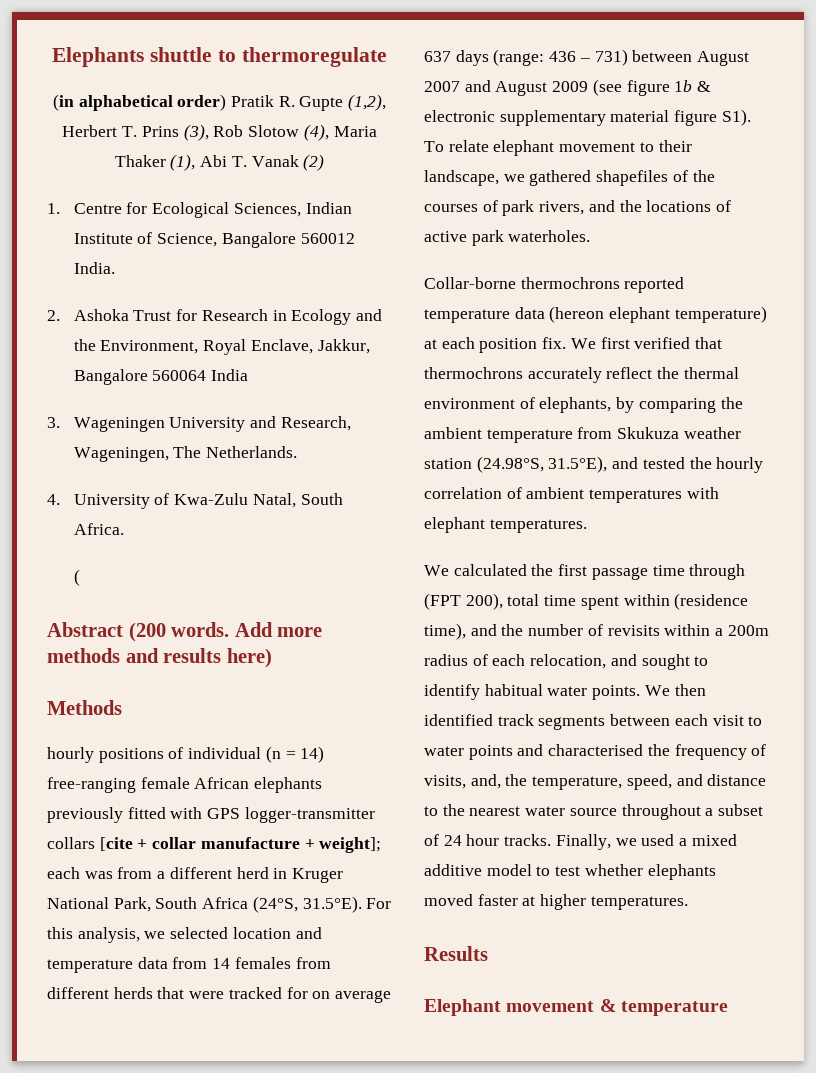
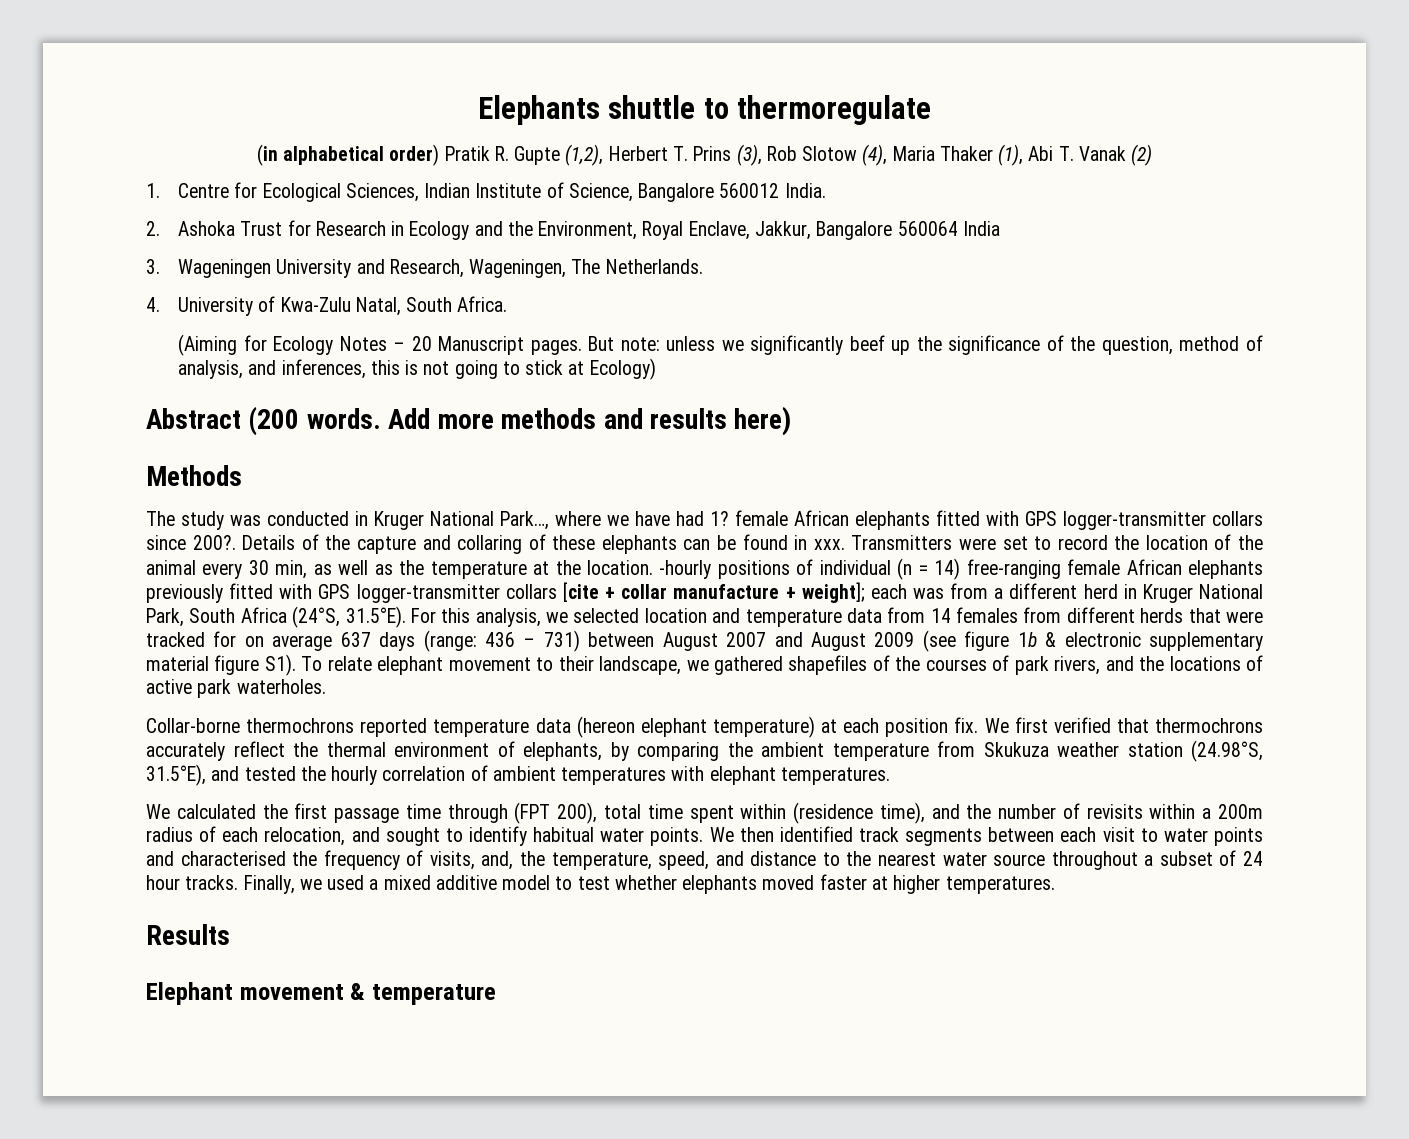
[73,569,80,586] ( -> [178,334,1263,356] [178,358,656,380] (Aiming for Ecology Notes – 20 Manuscript pages. But note: unless we significantly beef up the significance of the question, method of analysis, and inferences, this is not going to stick at Ecology)
[47,747,94,763] hourly -> [146,510,1263,530] [146,534,1264,554] [146,560,712,579] The study was conducted in Kruger National Park…, where we have had 1? female African elephants fitted with GPS logger-transmitter collars since 200?. Details of the capture and collaring of these elephants can be found in xxx. Transmitters were set to record the location of the animal every 30 min, as well as the temperature at the location. -hourly

